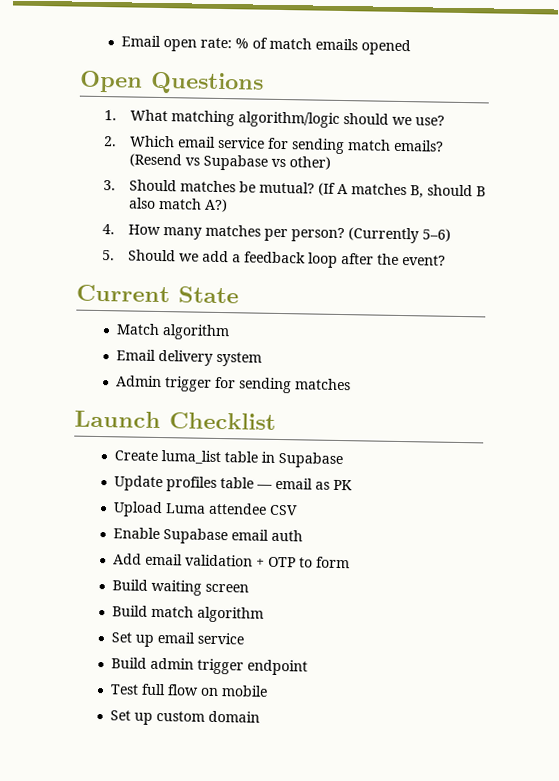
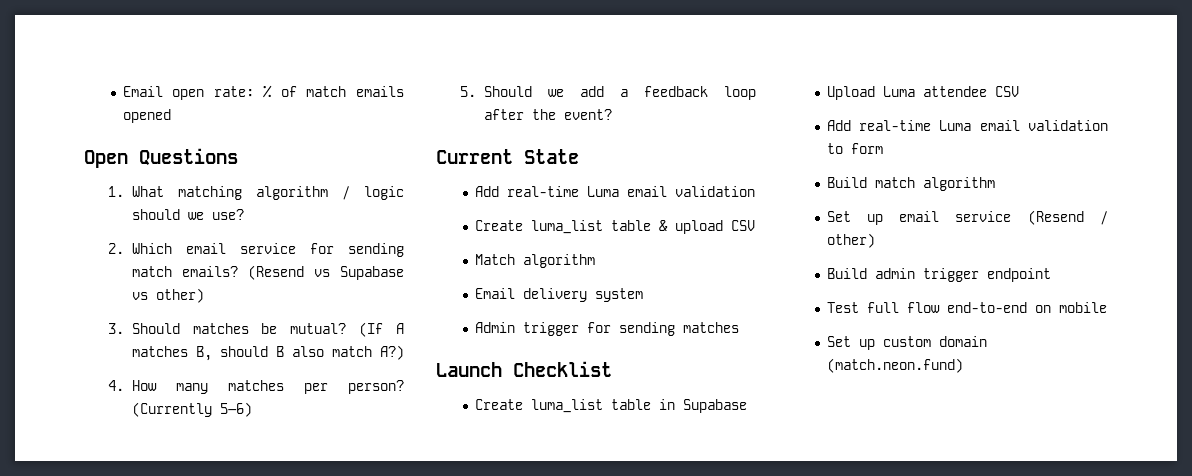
[237,111,340,128] algorithm/logic -> [255,186,404,200] algorithm / logic
(239, 295) none -> [474,186,755,197] [474,220,755,234] // Add real-time Luma email validation // Create luma_list table & upload CSV
[113,475,352,492] [112,501,298,518] [112,527,303,545] [112,553,296,568] Update profiles table — email as PK // Upload Luma attendee CSV // Enable Supabase email auth // Add email validation + OTP -> [826,86,1019,100] [826,120,1108,131] Upload Luma attendee CSV // Add real-time Luma email validation
[111,579,249,596] // Build waiting screen -> (883, 148) none
(244, 638) none -> [1027,210,1108,225] [826,233,875,248] (Resend / other)
(199, 690) none -> [946,302,1027,313] end-to-end
(260, 716) none -> [826,358,963,373] (match.neon.fund)

